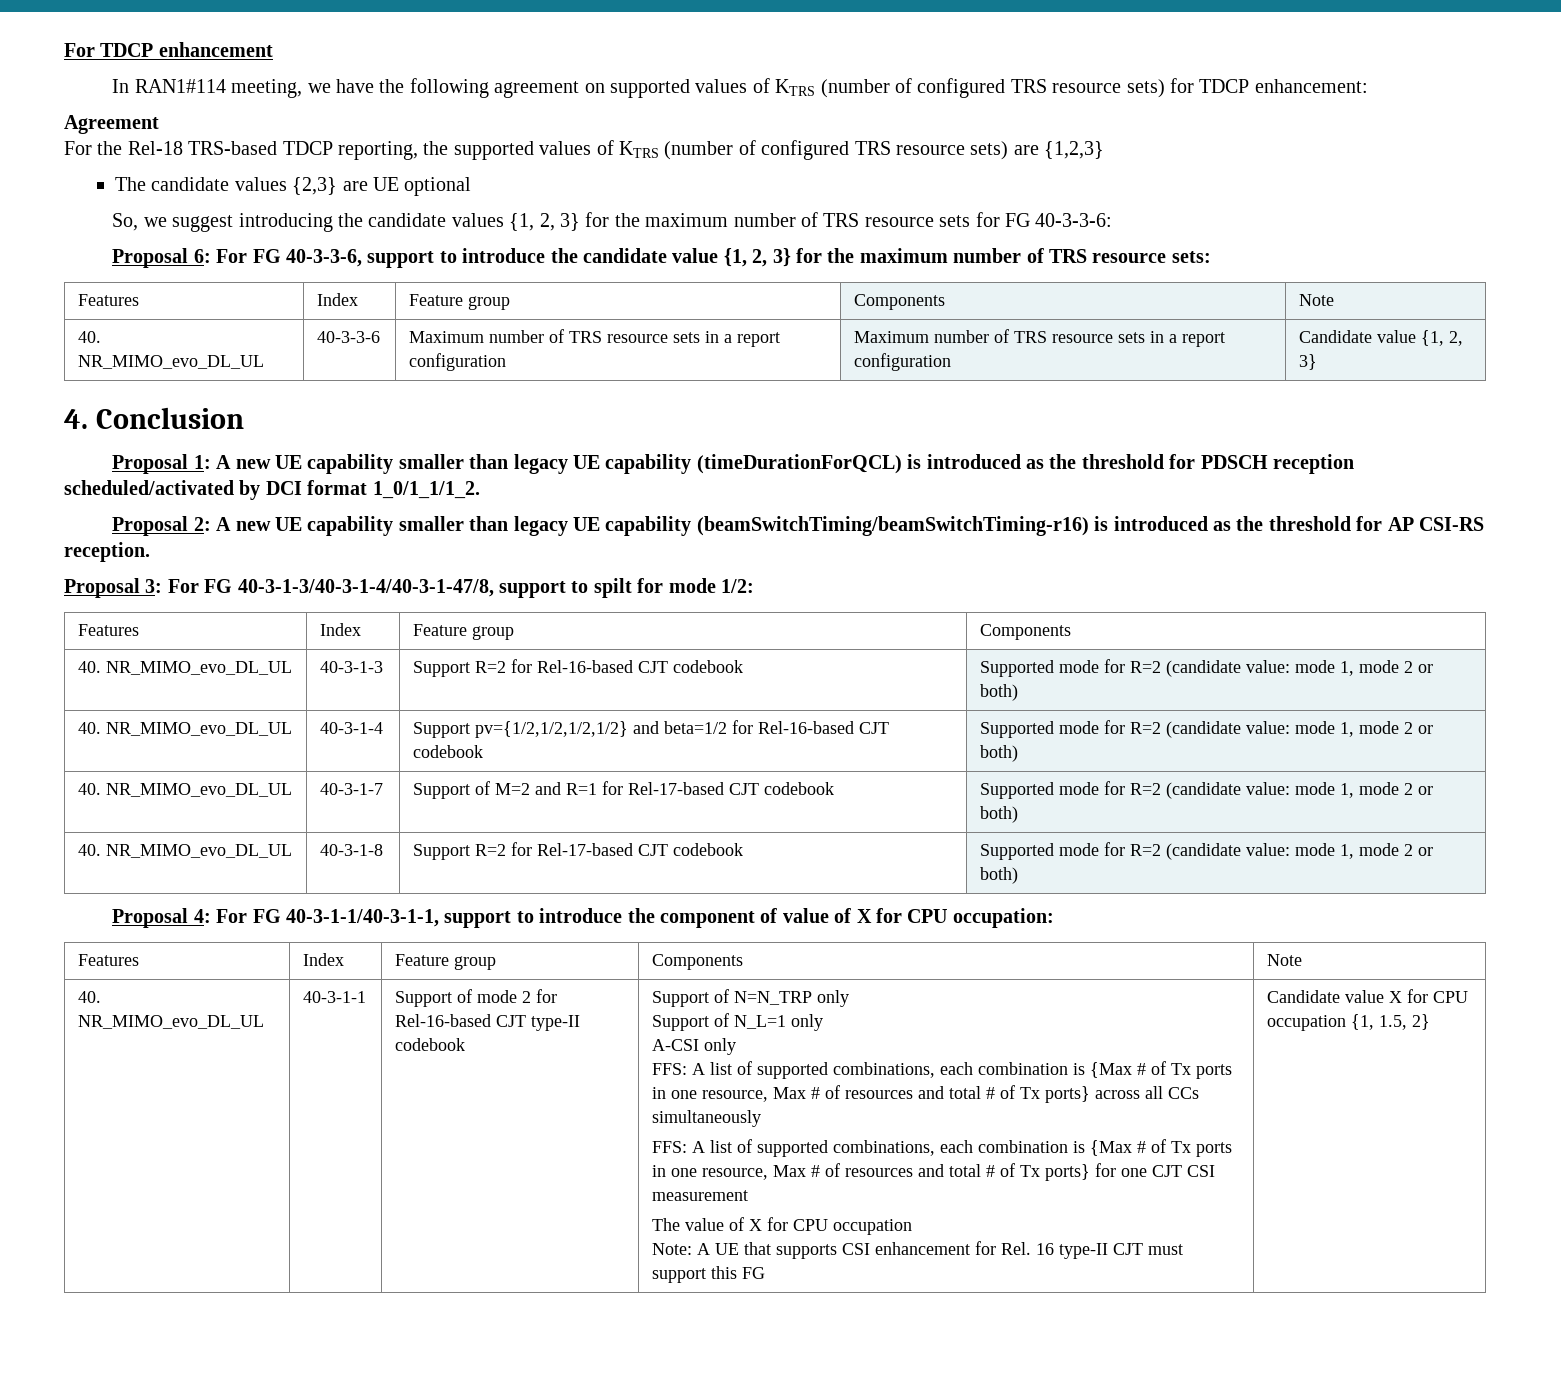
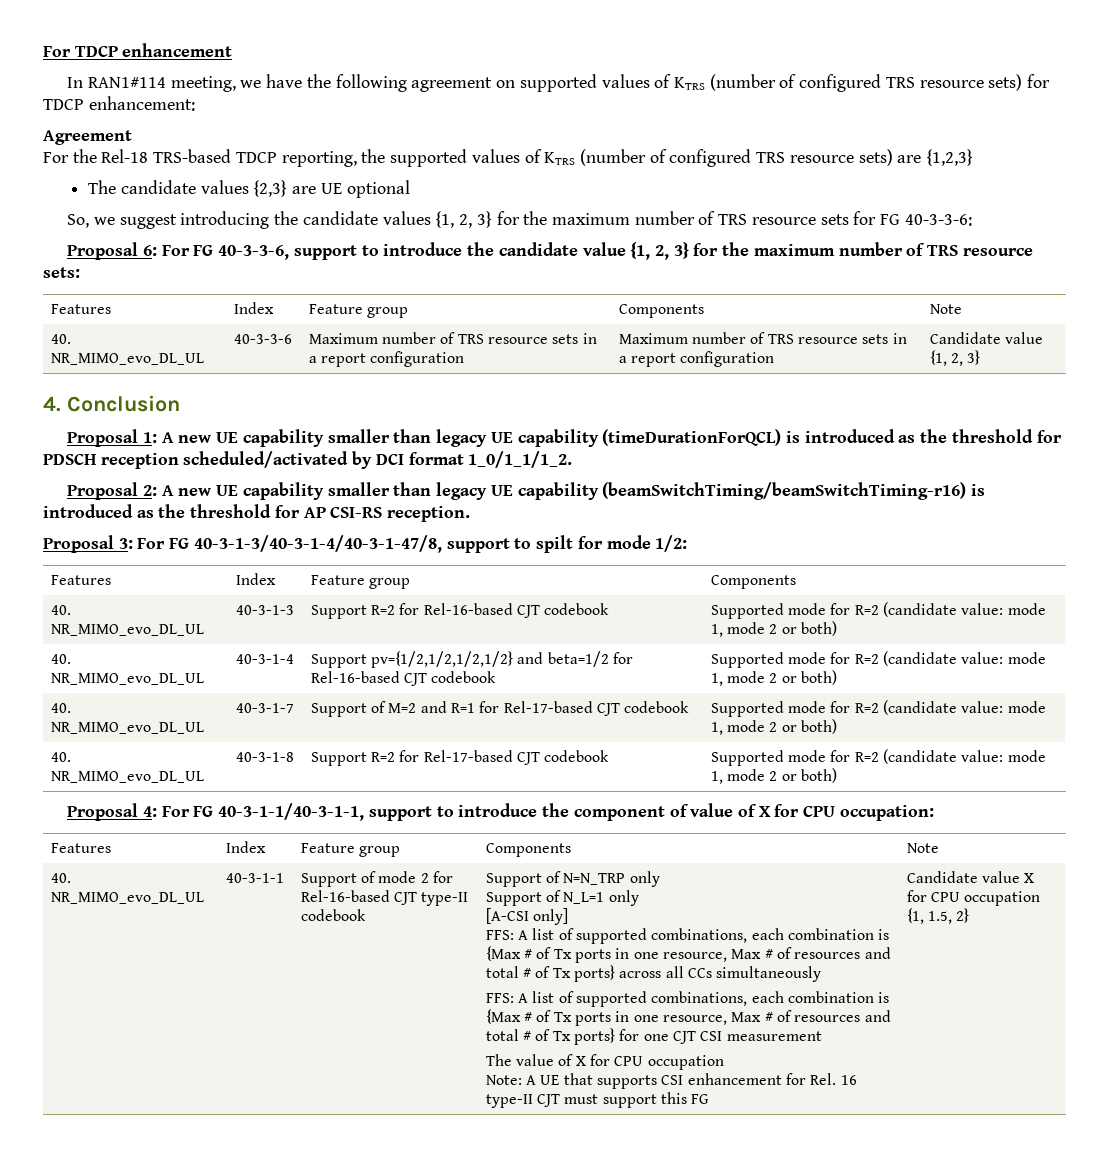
[652,1038,737,1055] A-CSI only -> [485,908,569,925] [A-CSI only]

